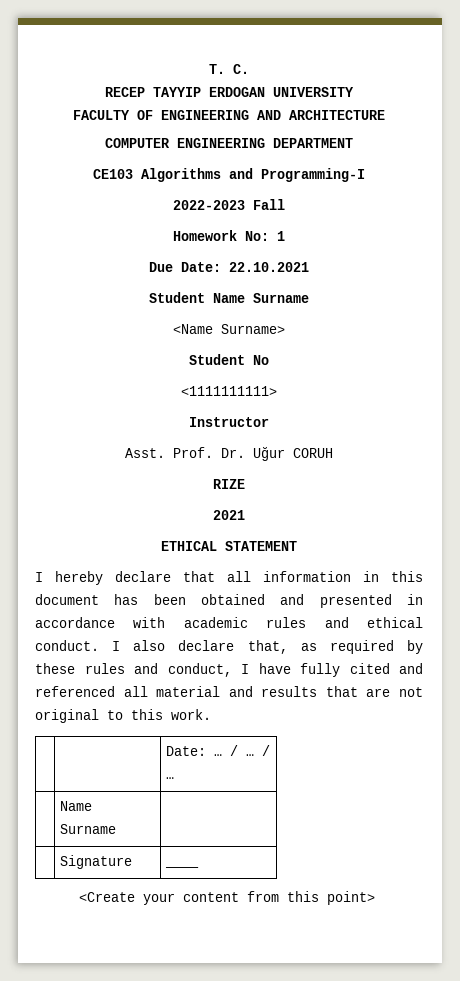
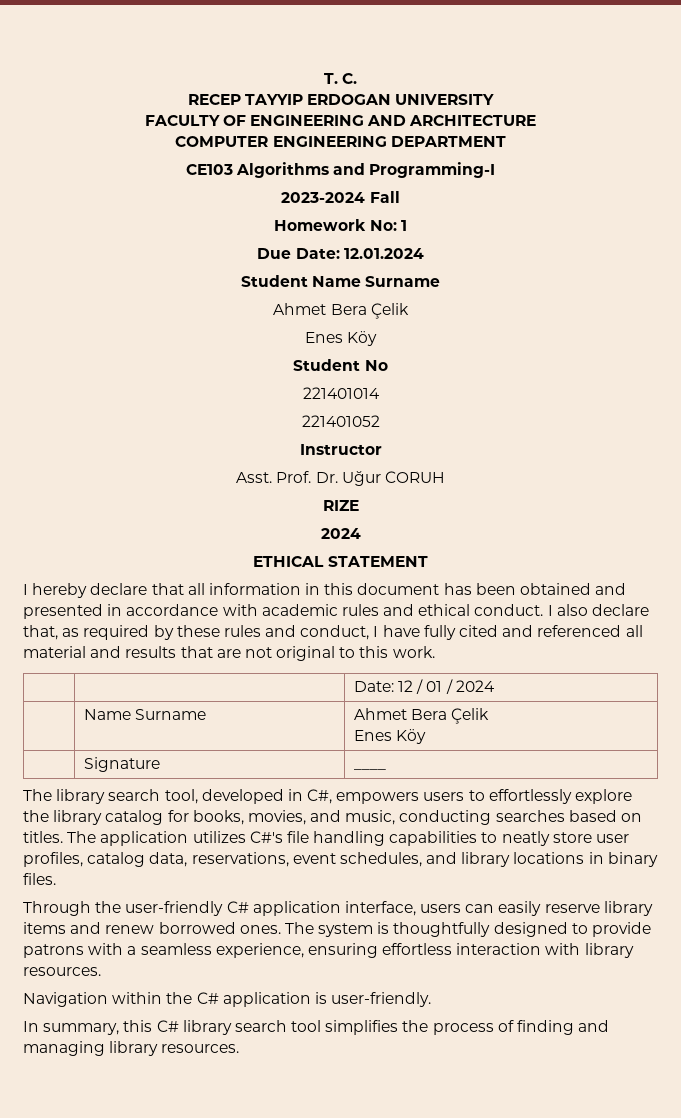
[173,200,245,210] 2022-2023 -> [281,192,366,203] 2023-2024
[229,262,309,272] 22.10.2021 -> [343,248,424,259] 12.01.2024
[173,324,285,334] <Name Surname> -> [273,303,409,319] [304,331,378,346] Ahmet Bera Çelik // Enes Köy
[181,386,277,396] <1111111111> -> [302,387,380,399] [301,415,380,427] 221401014 // 221401052
[213,510,245,520] 2021 -> [320,528,361,539] 2024
[214,745,271,756] [166,777,175,779] [60,801,93,811] [60,824,117,834] [60,855,133,869] [165,866,200,868] [79,891,376,905] … / … / … // | Name Surname | // | Signature | ____ // <Create your content from this point> -> [398,679,495,694] [83,709,207,720] [353,708,490,724] [353,729,427,744] [83,757,160,772] [353,769,386,770] [23,789,633,804] [23,810,643,825] [23,831,630,846] [23,852,658,867] [23,873,56,885] [23,901,653,916] [23,922,652,937] [23,943,634,958] [23,967,101,976] [23,992,432,1007] [23,1020,610,1035] [23,1041,240,1056] 12 / 01 / 2024 // | Name Surname | Ahmet Bera Çelik // Enes Köy // | Signature | ____ // The library search tool, developed in C#, empowers users to effortlessly explore the library catalog for books, movies, and music, conducting searches based on titles. The application utilizes C#'s file handling capabilities to neatly store user profiles, catalog data, reservations, event schedules, and library locations in binary files. // Through the user-friendly C# application interface, users can easily reserve library items and renew borrowed ones. The system is thoughtfully designed to provide patrons with a seamless experience, ensuring effortless interaction with library resources. // Navigation within the C# application is user-friendly. // In summary, this C# library search tool simplifies the process of finding and managing library resources.

